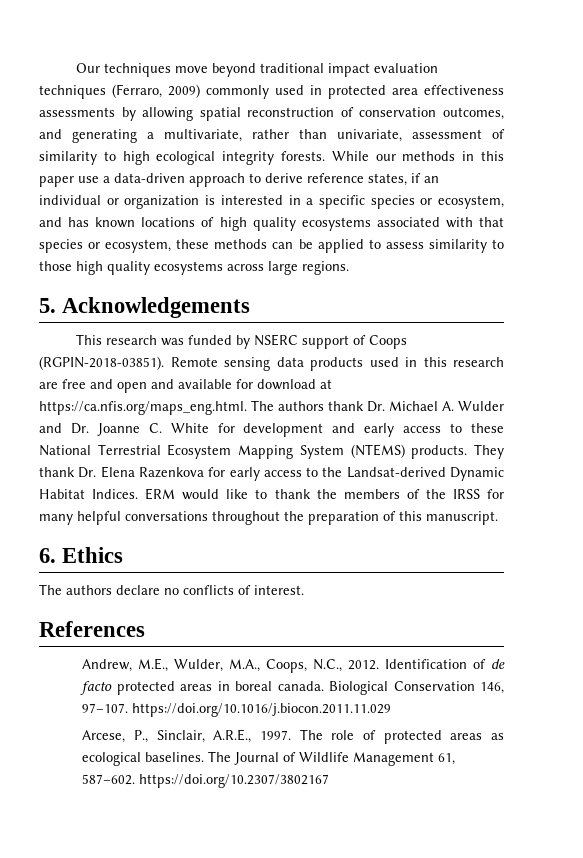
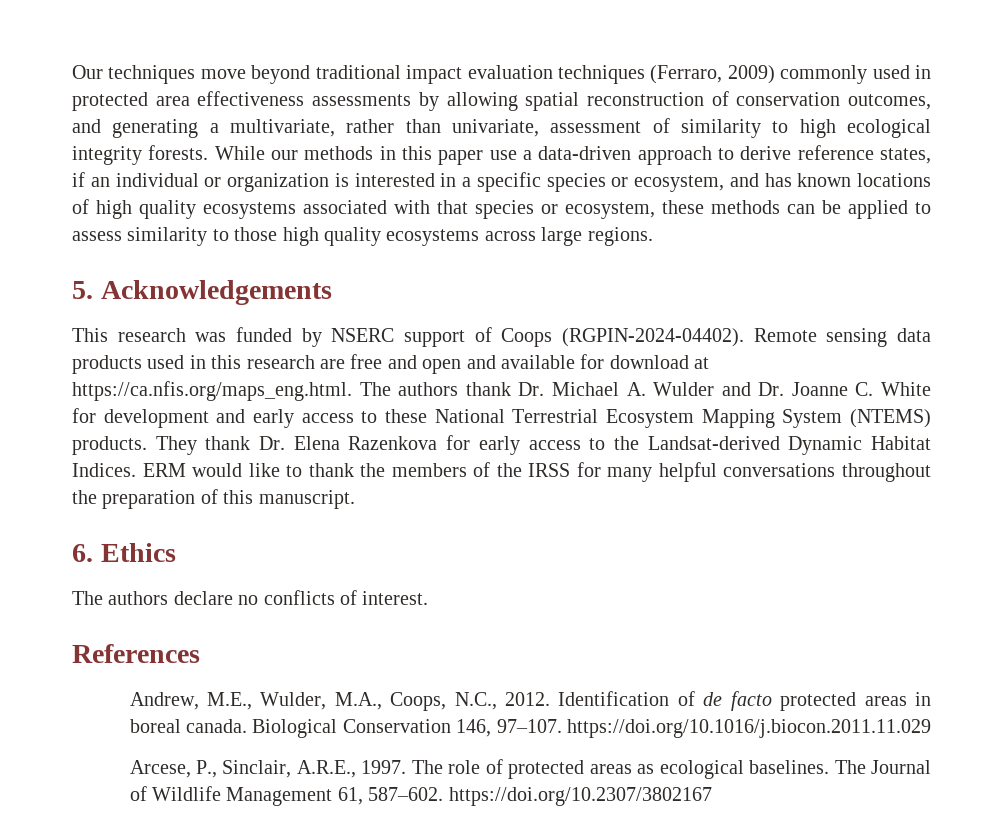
[39,356,164,370] (RGPIN-2018-03851). -> [562,328,744,347] (RGPIN-2024-04402).

